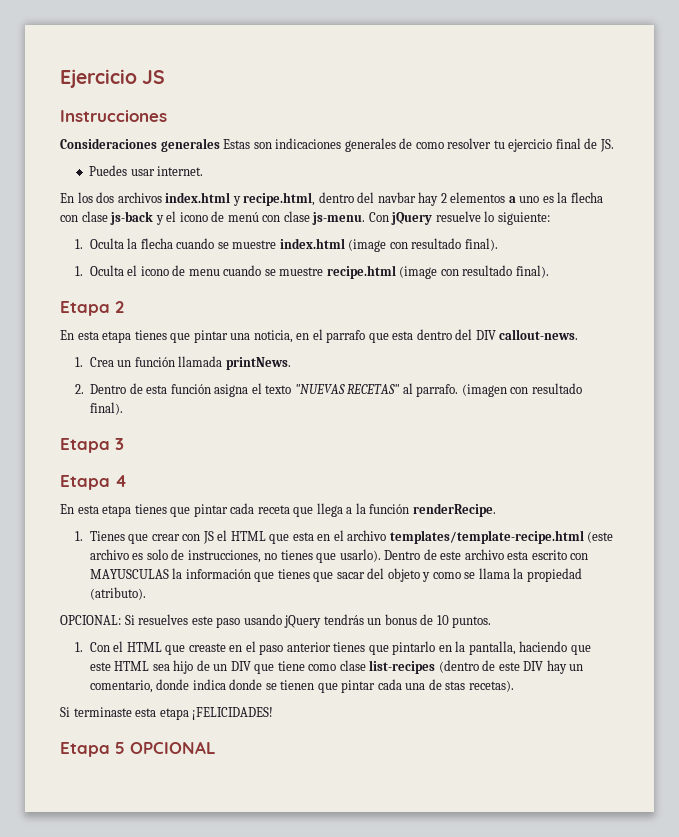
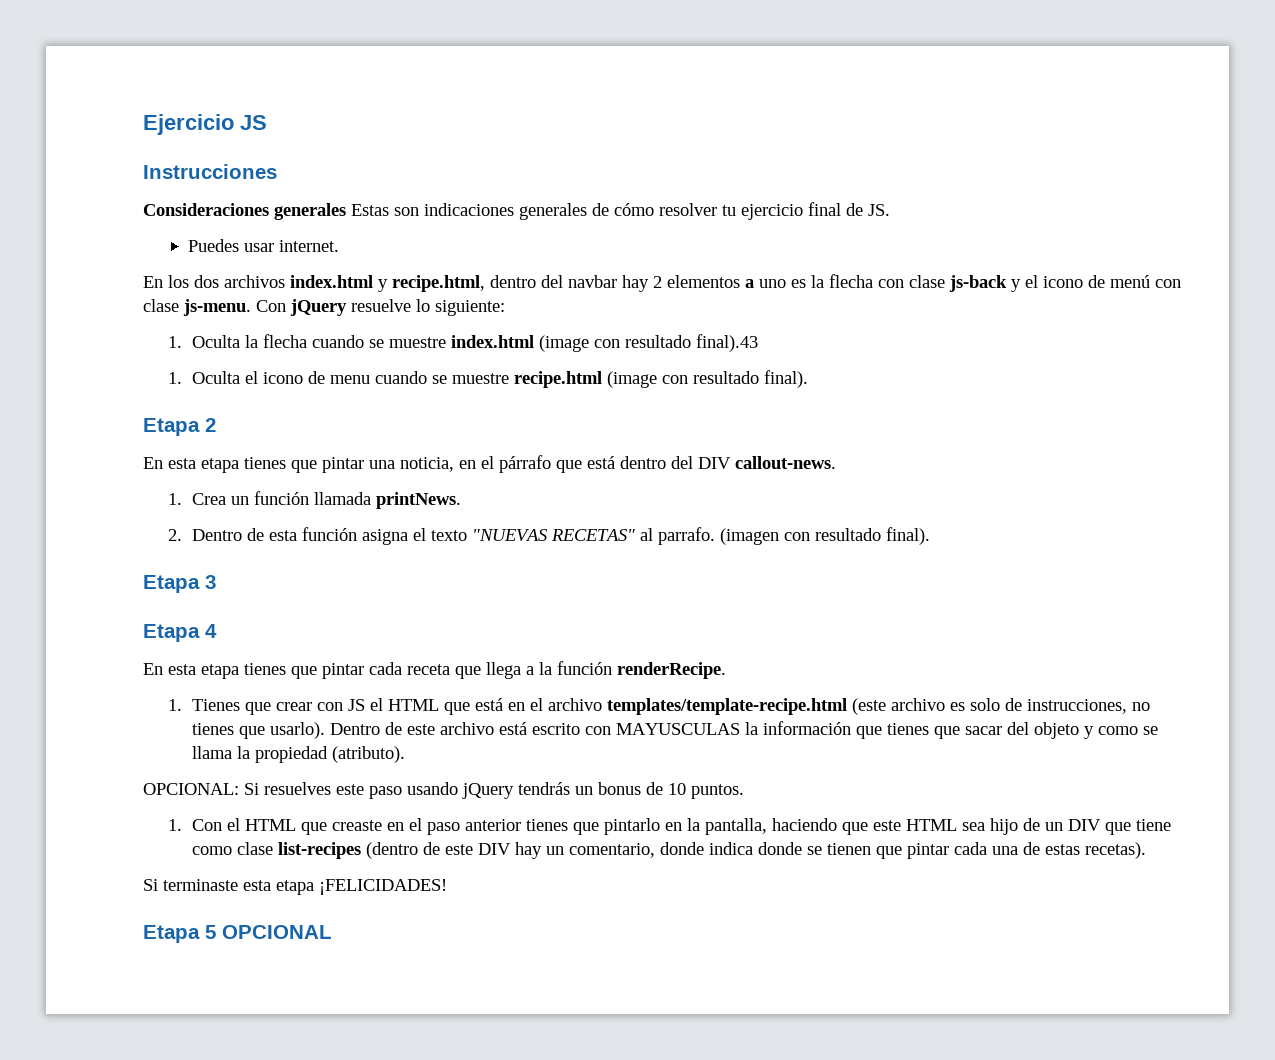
[415,142,444,149] como -> [614,203,654,216] cómo
[464,238,498,251] final). -> [696,334,759,352] final).43
[326,330,414,343] parrafo que esta -> [499,455,615,473] párrafo que está
[292,532,314,541] esta -> [475,698,504,711] está
[507,551,529,560] esta -> [499,722,528,735] está
[445,681,466,690] stas -> [1045,844,1081,855] estas

